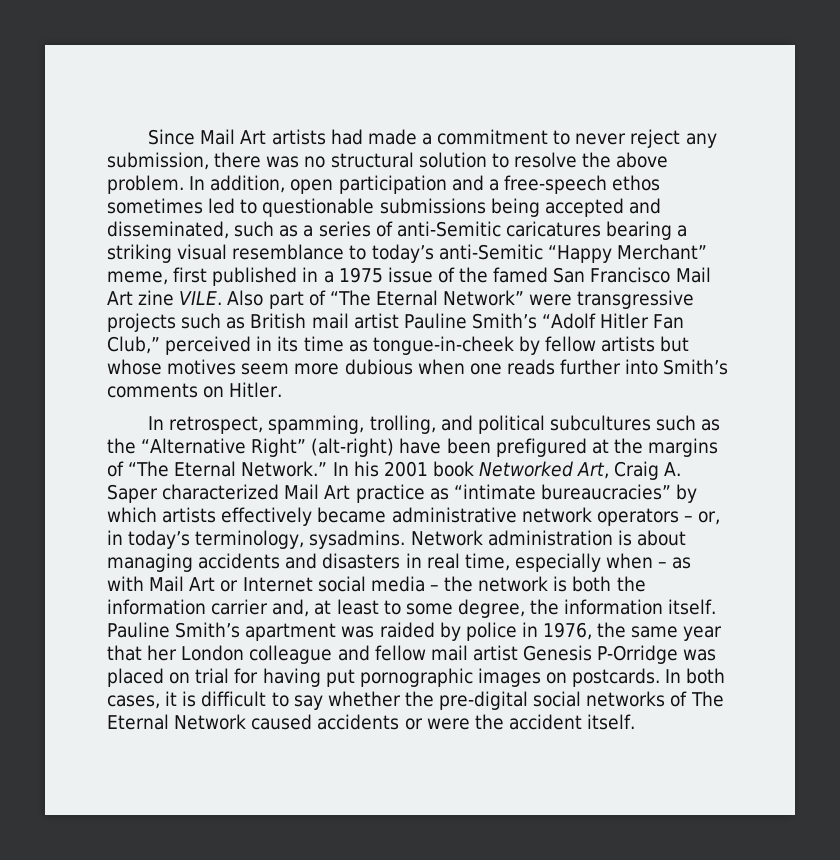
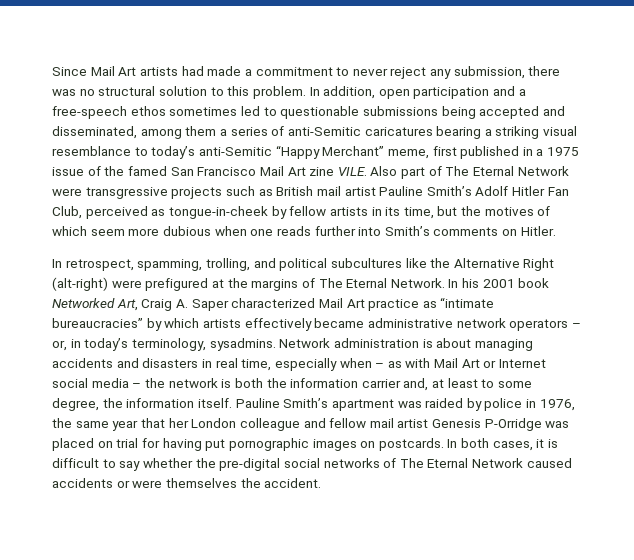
[513,152,669,168] resolve the above -> [227,86,250,96] this
[234,221,299,237] such as -> [140,126,217,139] among them
[329,290,525,306] “The Eternal Network” -> [445,166,569,176] The Eternal Network
[542,313,597,329] “Adolf -> [475,186,509,196] Adolf
[107,336,344,355] Club,” perceived in its time -> [52,206,148,219] Club, perceived
[660,336,690,352] [107,359,237,375] but whose motives -> [371,206,551,219] [52,226,87,236] in its time, but the motives of which
[656,415,721,431] [107,438,491,457] such as the “Alternative Right” (alt-right) have been -> [405,258,555,271] [52,277,142,291] like the Alternative Right (alt-right) were
[128,461,328,477] “The Eternal Network.” -> [318,278,445,288] The Eternal Network.
[474,714,636,730] the accident itself. -> [165,478,322,488] themselves the accident.

